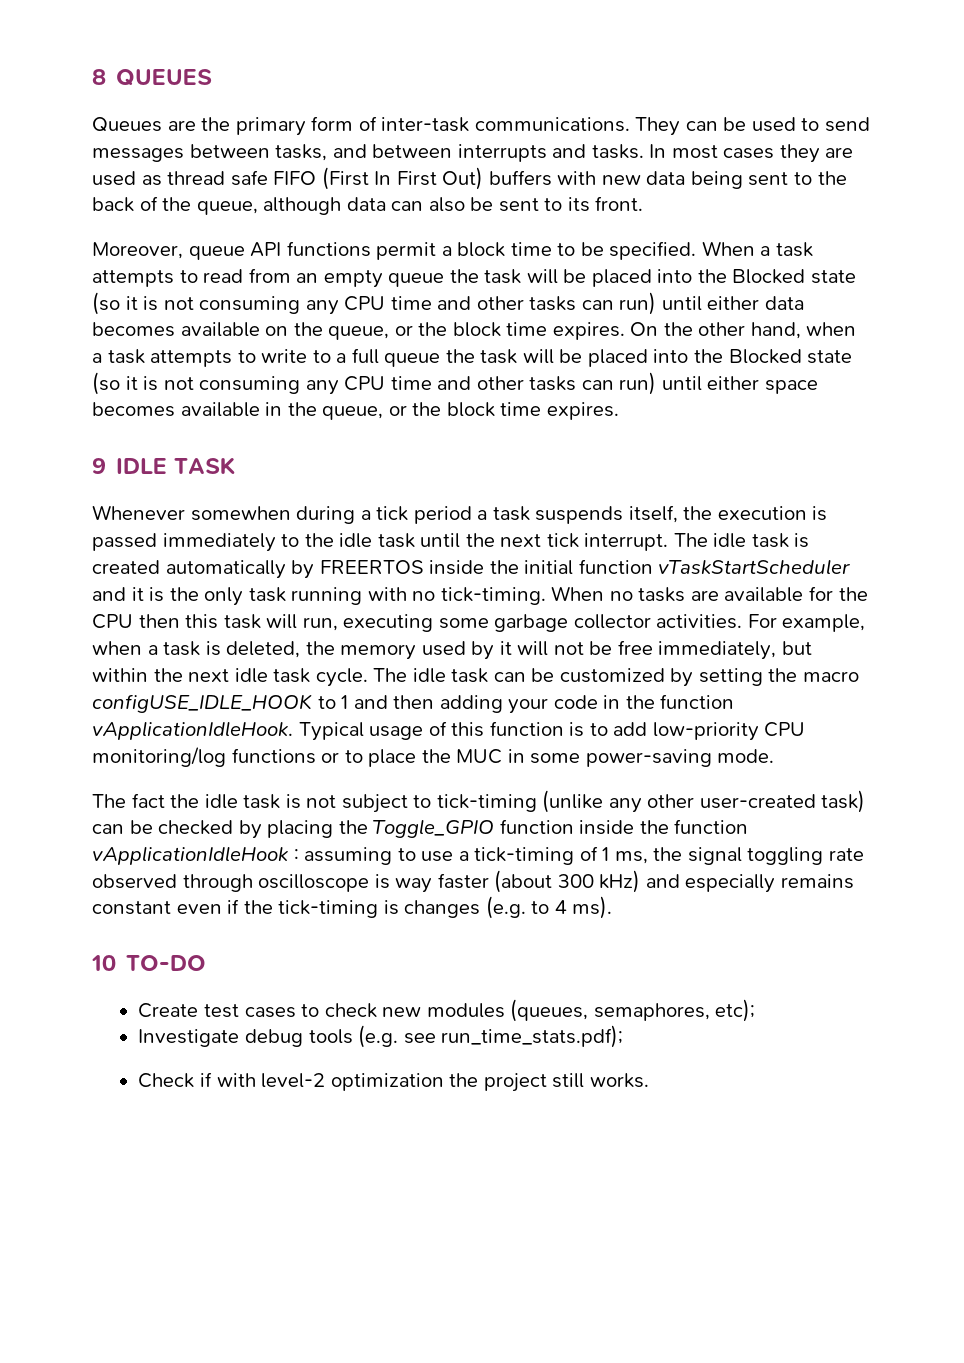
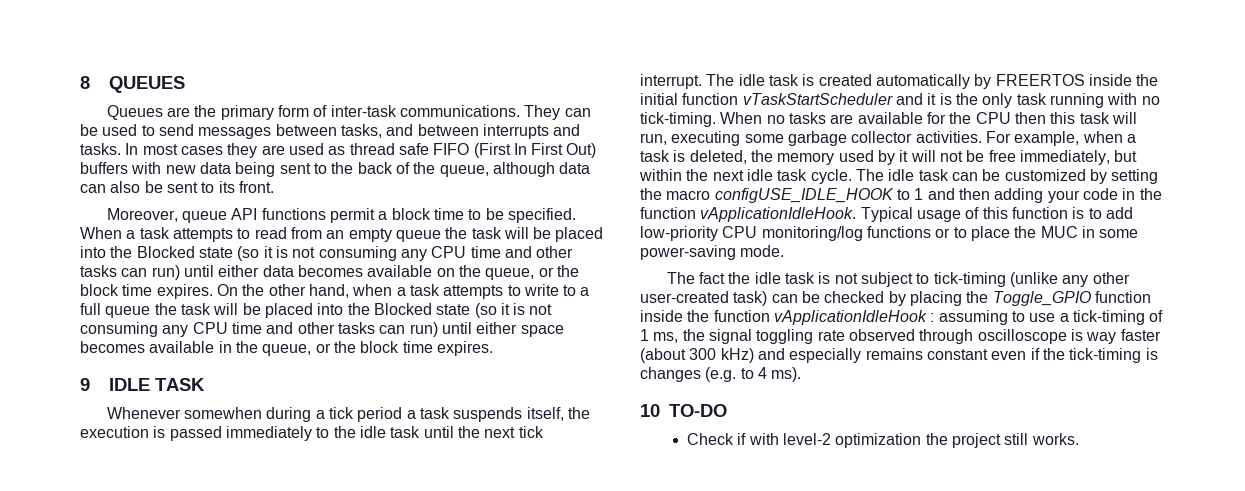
[138,999,756,1022] [138,1025,624,1048] // Create test cases to check new modules (queues, semaphores, etc); // Investigate debug tools (e.g. see run_time_stats.pdf); -> (728, 410) none

